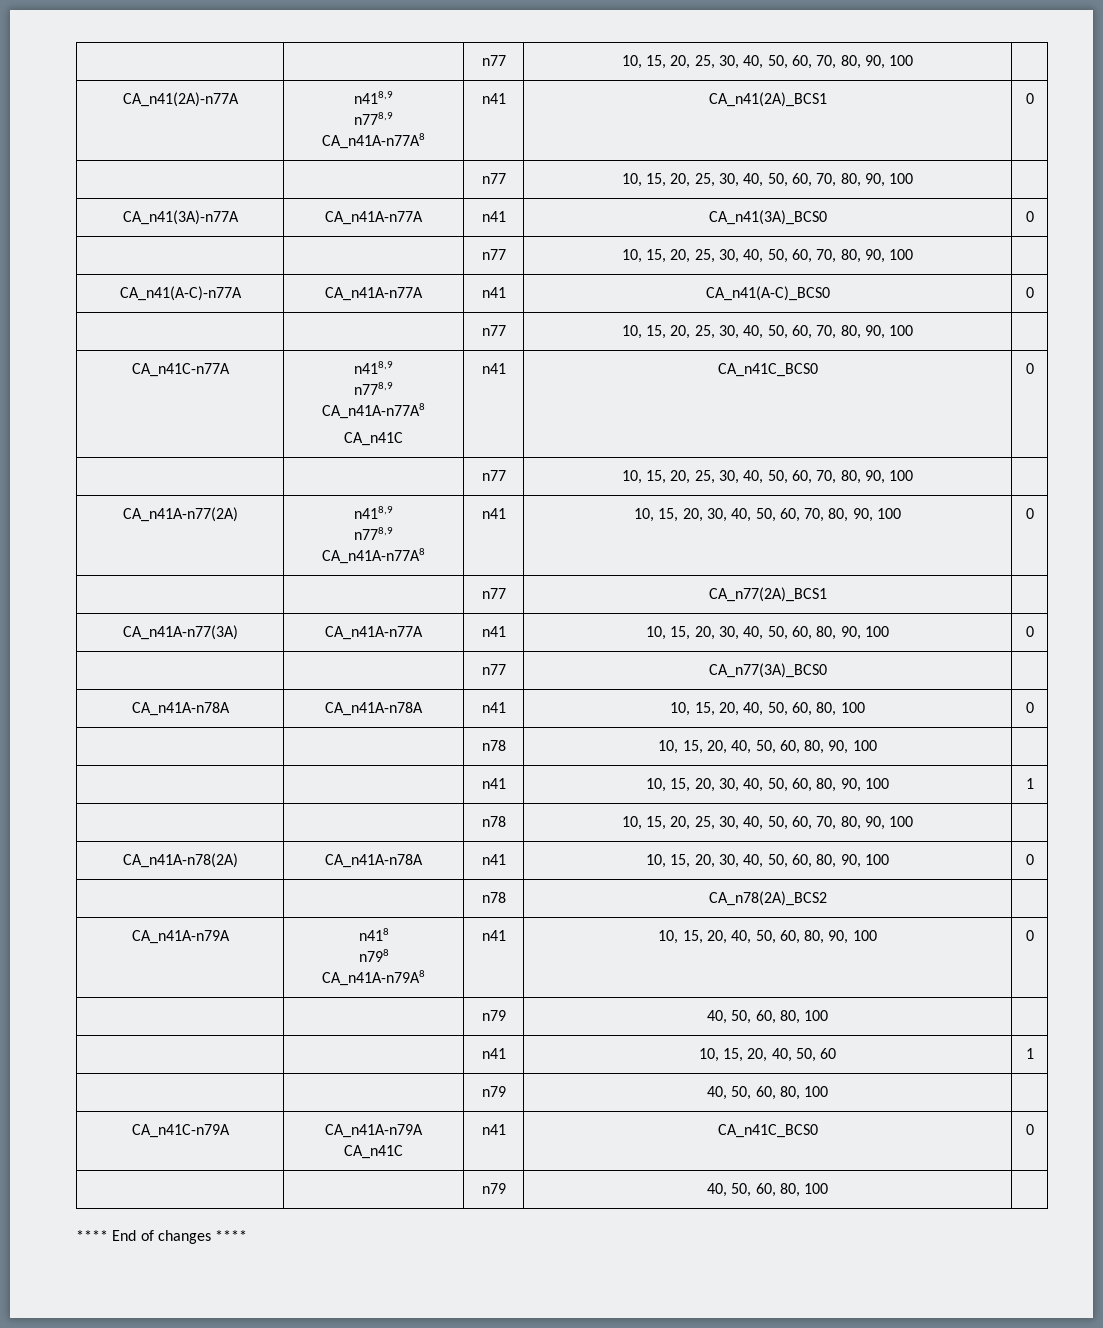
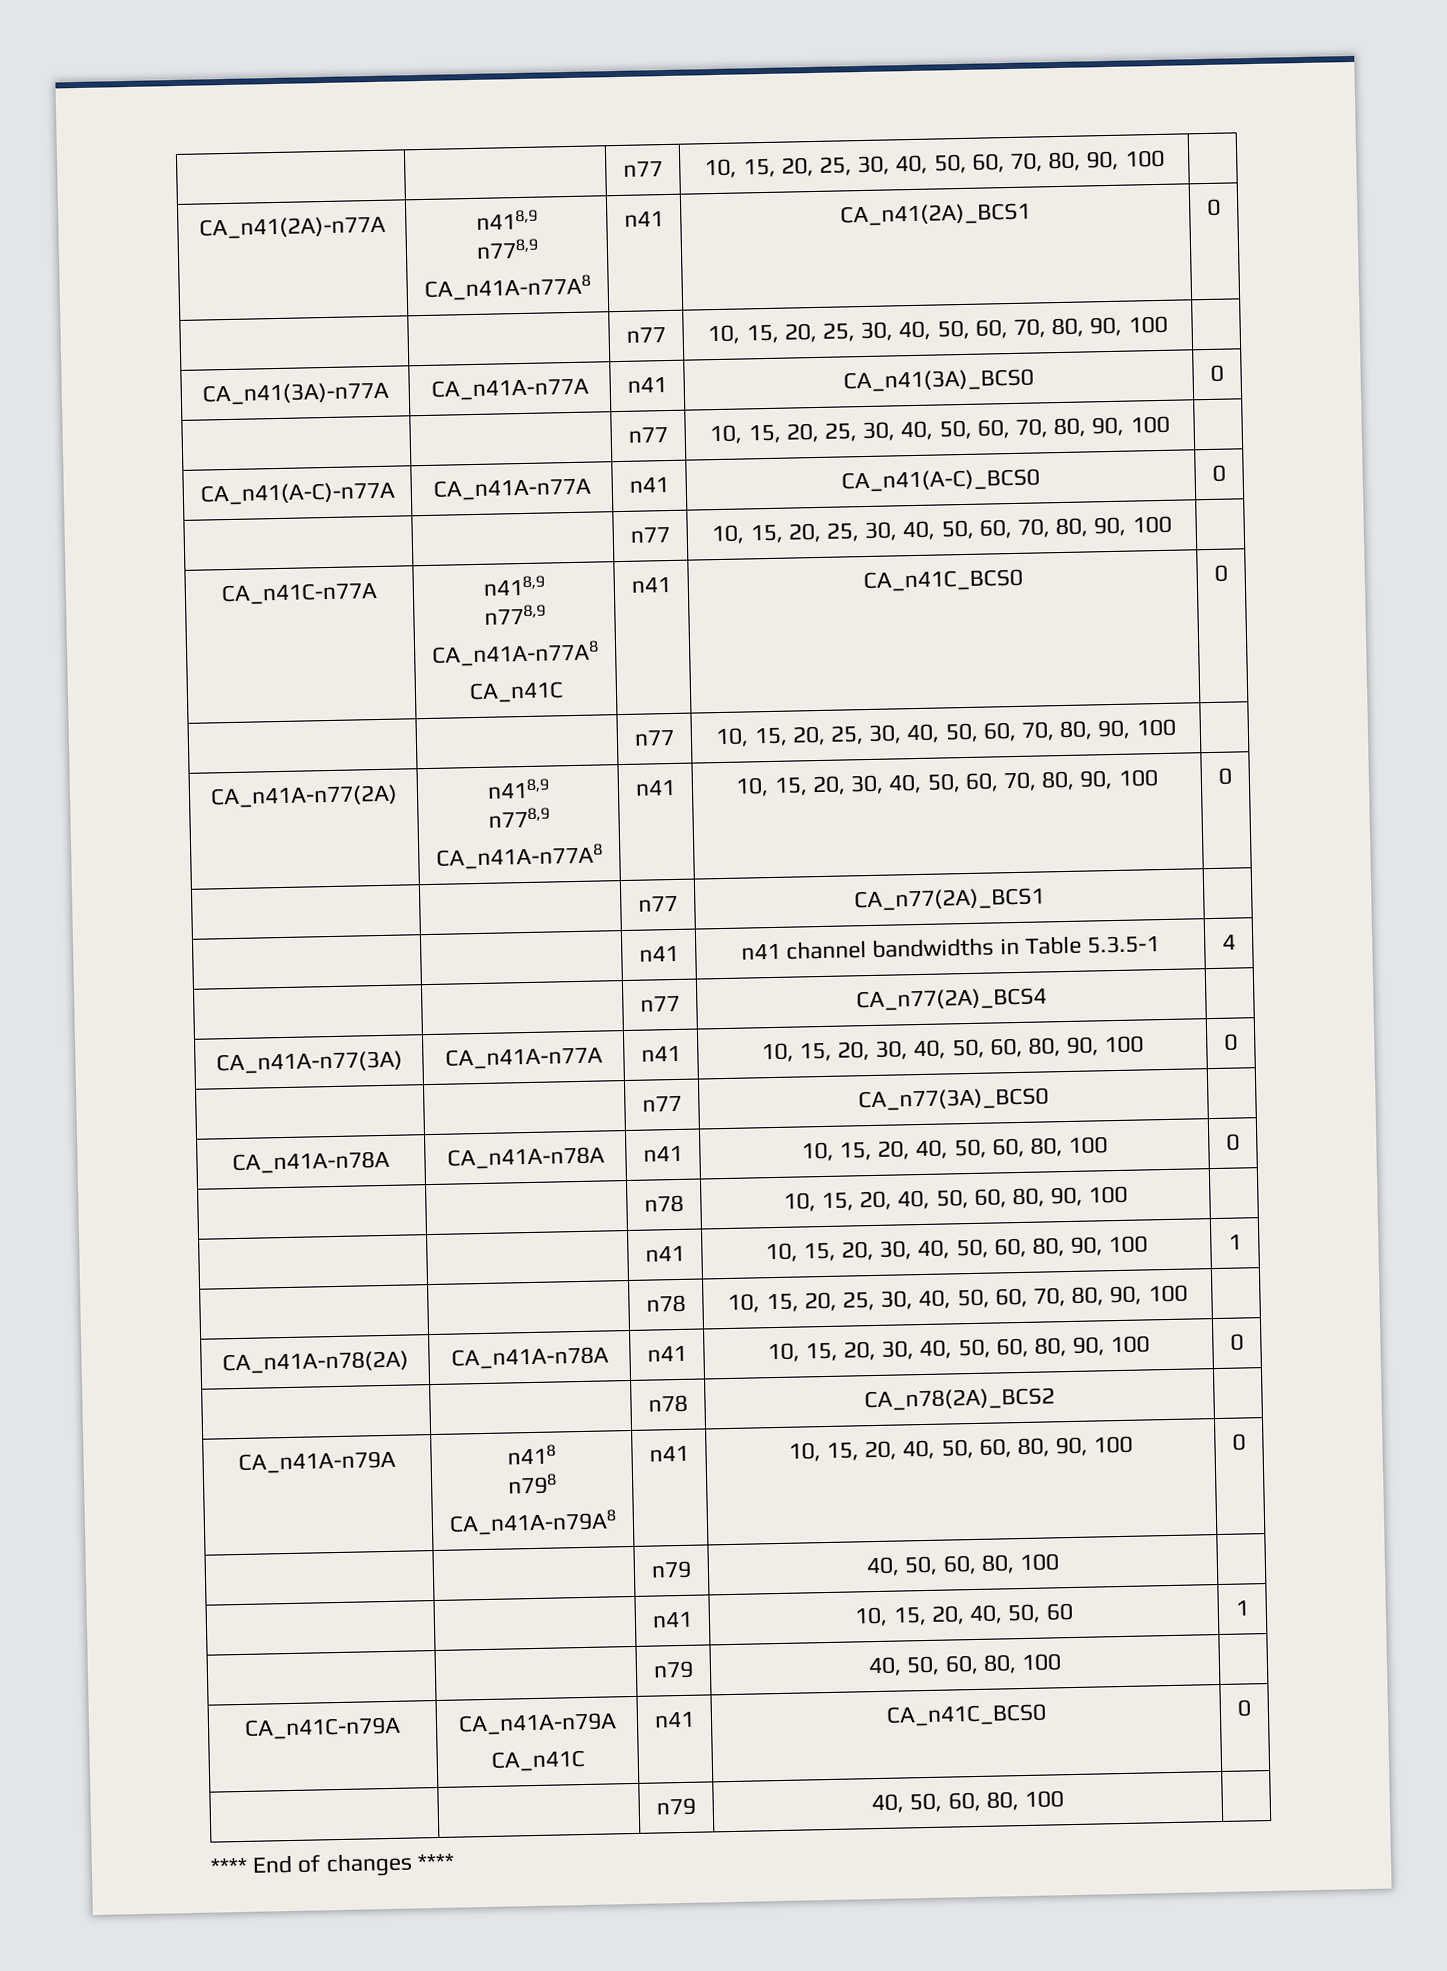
(827, 594) none -> [639,945,679,962] [740,935,1161,960] [1222,934,1236,950] [640,995,680,1012] [856,987,1047,1012] // | | n41 | n41 channel bandwidths in Table 5.3.5-1 | 4 // | | n77 | CA_n77(2A)_BCS4 |

